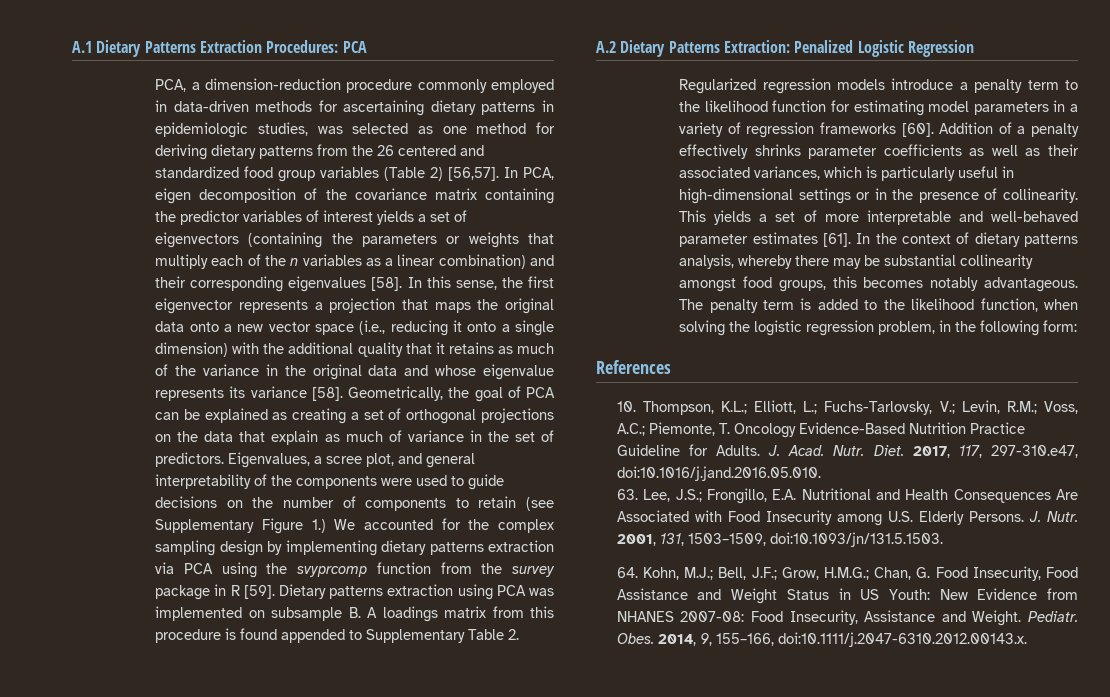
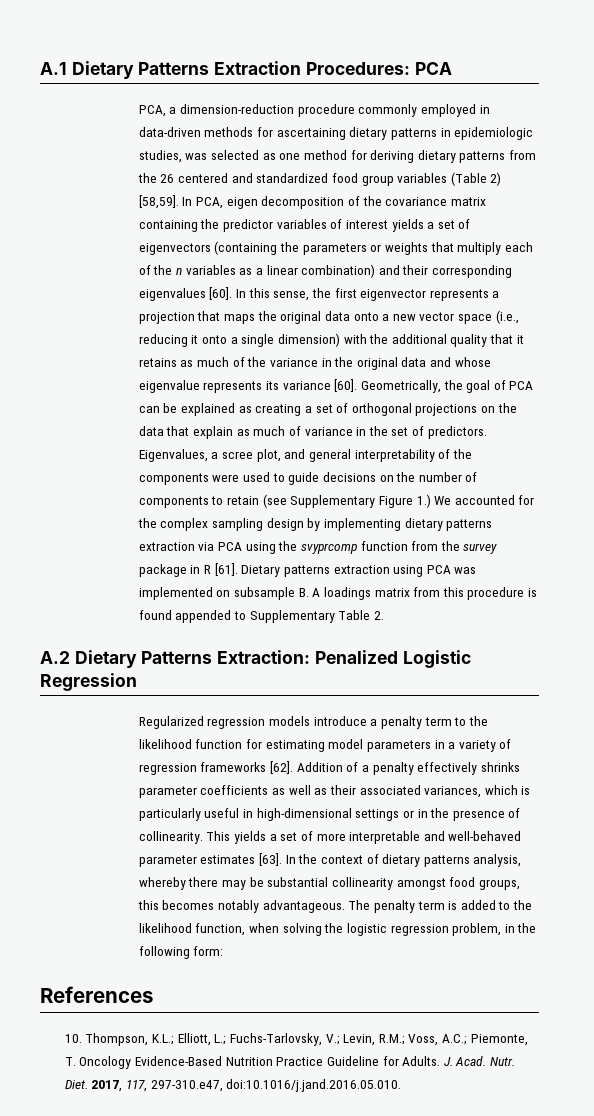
[448,167,500,181] [56,57]. -> [138,195,179,209] [58,59].
[371,277,403,291] [58]. -> [209,287,233,300] [60].
[311,387,343,401] [58]. -> [334,379,358,392] [60].
[243,585,275,599] [59]. -> [214,563,238,576] [61].
[901,123,934,137] [60]. -> [269,761,293,774] [62].
[822,233,851,247] [61]. -> [258,853,282,866] [63].
[616,488,1078,504] [616,510,1078,526] [616,532,943,547] [616,566,1078,581] [616,588,1078,604] [616,610,1078,626] [616,632,1027,647] // 63. Lee, J.S.; Frongillo, E.A. Nutritional and Health Consequences Are Associated with Food Insecurity among U.S. Elderly Persons. J. Nutr. 2001, 131, 1503–1509, doi:10.1093/jn/131.5.1503. // 64. Kohn, M.J.; Bell, J.F.; Grow, H.M.G.; Chan, G. Food Insecurity, Food Assistance and Weight Status in US Youth: New Evidence from NHANES 2007-08: Food Insecurity, Assistance and Weight. Pediatr. Obes. 2014, 9, 155–166, doi:10.1111/j.2047-6310.2012.00143.x. -> (402, 1085) none

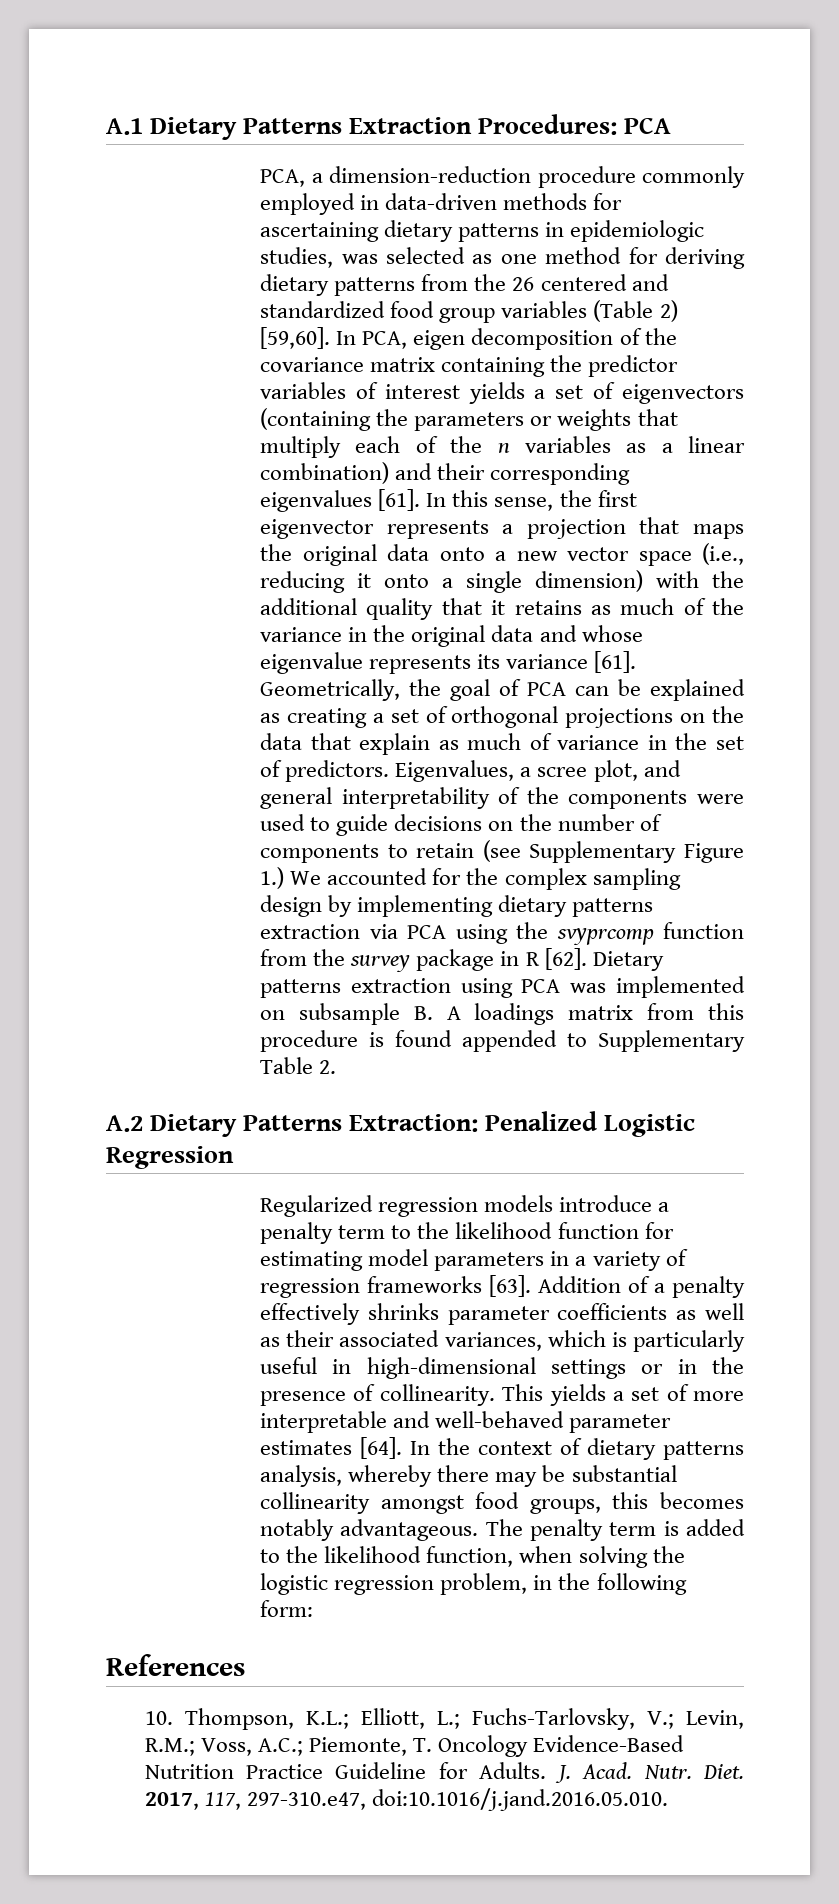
[138,195,179,209] [58,59]. -> [260,327,331,349] [59,60].
[209,287,233,300] [60]. -> [378,489,421,511] [61].
[334,379,358,392] [60]. -> [594,651,637,673] [61].
[214,563,238,576] [61]. -> [544,948,587,970] [62].
[269,761,293,774] [62]. -> [489,1275,532,1297] [63].
[258,853,282,866] [63]. -> [360,1437,403,1459] [64].

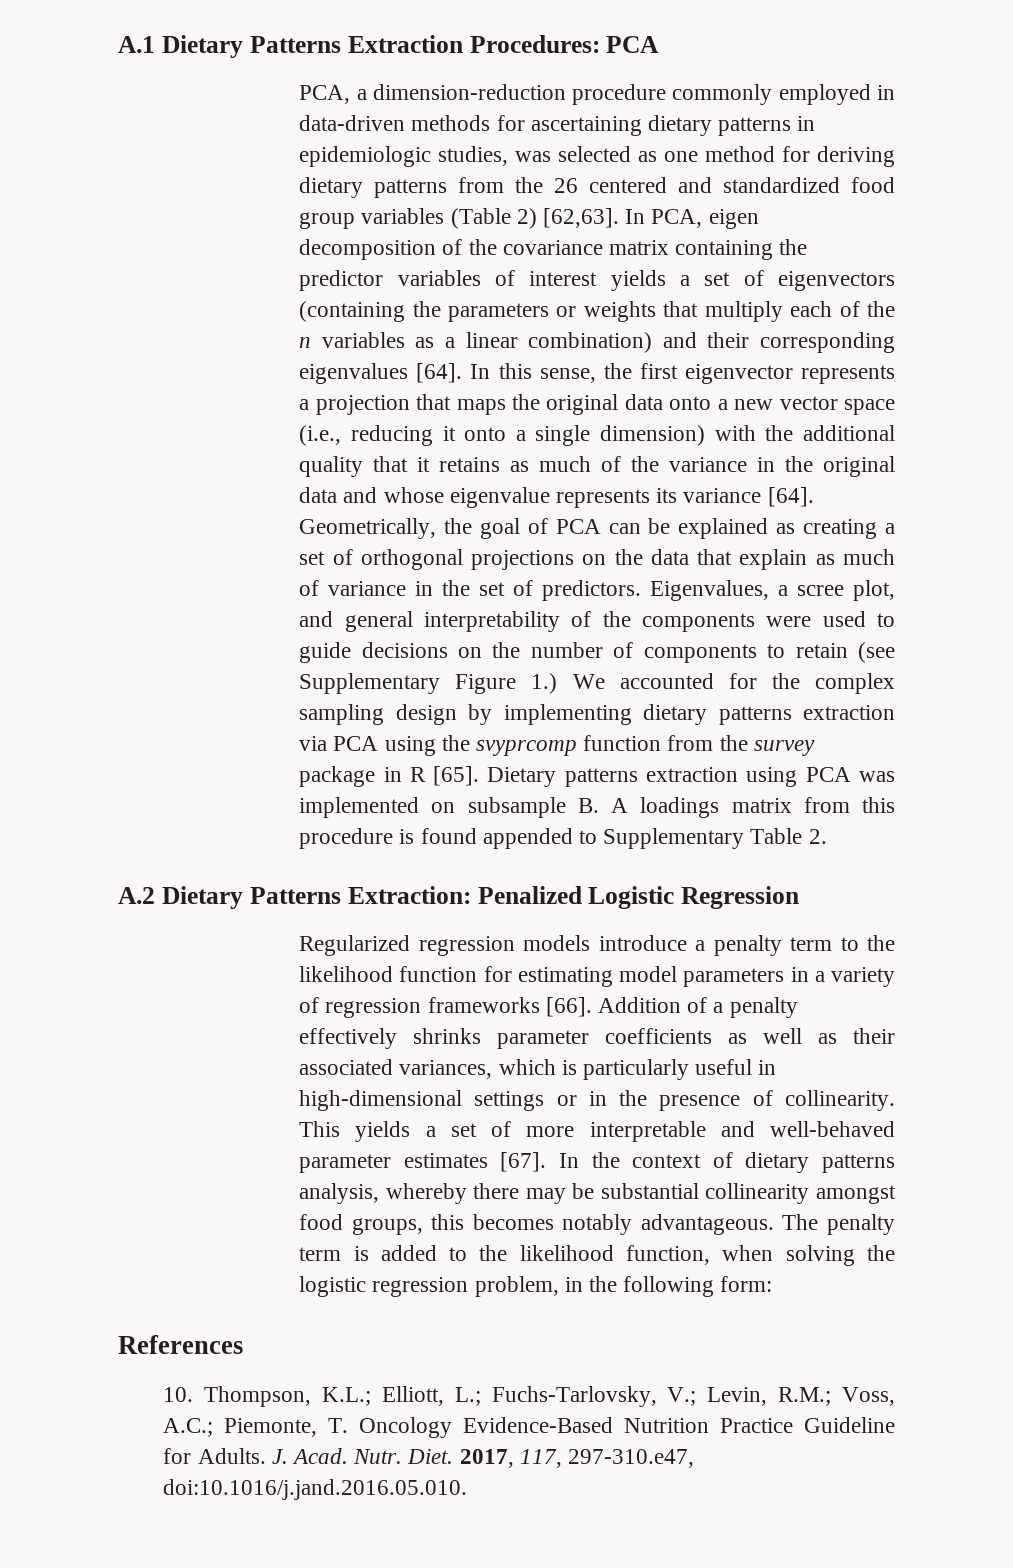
[260,327,331,349] [59,60]. -> [543,208,620,228] [62,63].
[378,489,421,511] [61]. -> [416,363,463,383] [64].
[594,651,637,673] [61]. -> [767,487,814,507] [64].
[544,948,587,970] [62]. -> [433,766,480,786] [65].
[489,1275,532,1297] [63]. -> [545,997,592,1017] [66].
[360,1437,403,1459] [64]. -> [500,1152,547,1172] [67].

